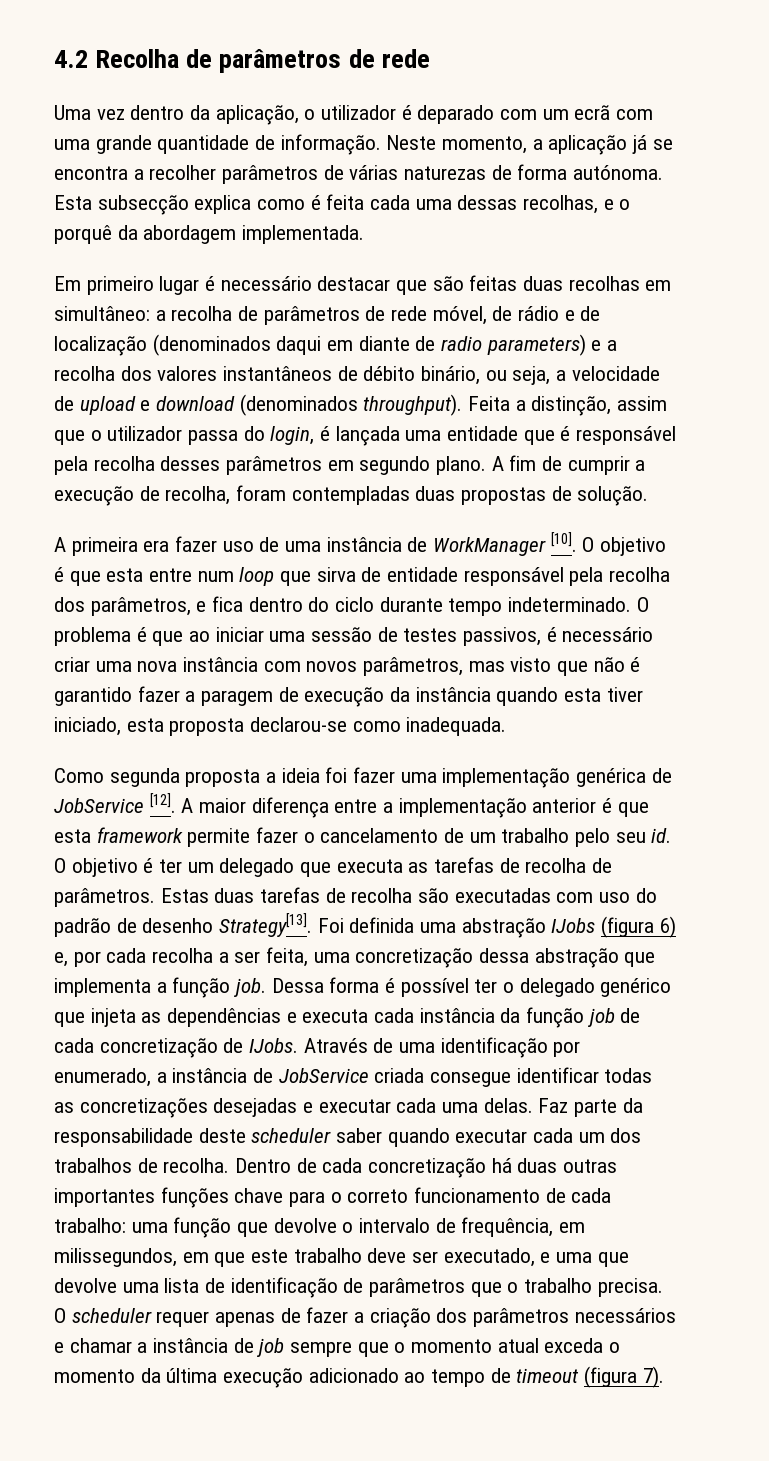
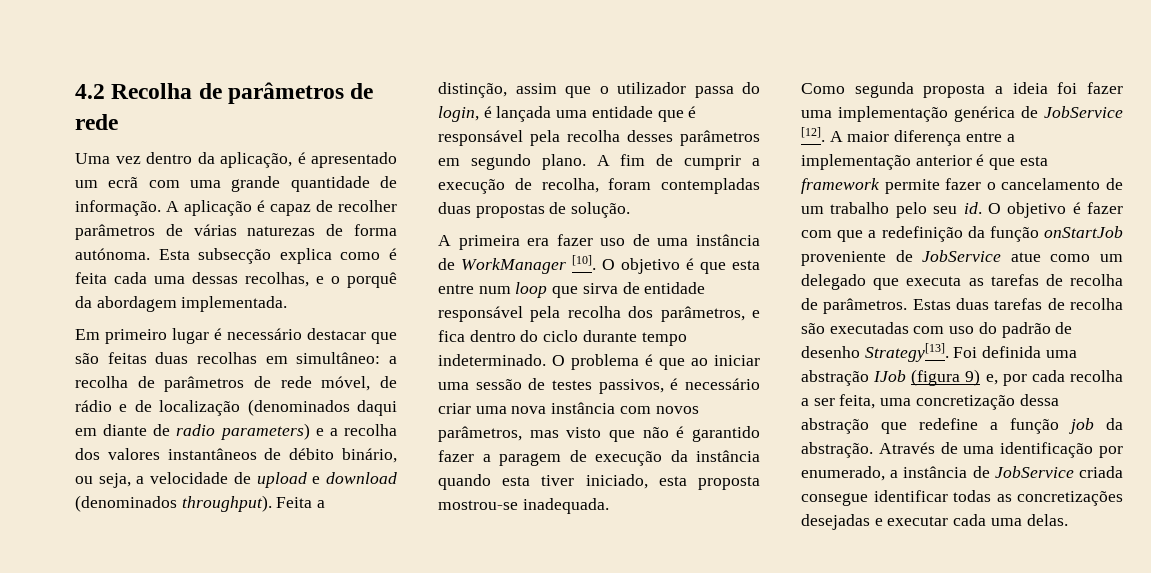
[304,105,538,124] o utilizador é deparado com -> [297,152,397,168] é apresentado
[386,135,673,155] [54,166,144,180] Neste momento, a aplicação já se encontra a -> [166,200,333,216] A aplicação é capaz de
[250,717,401,732] declarou-se como -> [438,500,518,510] mostrou-se
[159,859,183,873] ter -> [1087,202,1123,214] [801,226,1123,242] [801,250,1091,266] fazer com que a redefinição da função onStartJob proveniente de JobService atue como
[551,916,676,938] IJobs (figura 6) -> [873,369,981,386] IJob (figura 9)
[54,978,151,997] implementa -> [919,418,978,430] redefine
[233,977,672,997] [54,1007,641,1028] [54,1038,299,1058] job. Dessa forma é possível ter o delegado genérico que injeta as dependências e executa cada instância da função job de cada concretização de IJobs. -> [1069,418,1123,434] [801,442,873,458] job da abstração.
[538,1098,643,1117] [54,1128,642,1147] [54,1158,618,1178] [54,1187,612,1208] [54,1217,586,1238] [54,1248,629,1267] [54,1277,663,1298] [54,1307,676,1328] [54,1338,621,1357] [54,1366,664,1388] Faz parte da responsabilidade deste scheduler saber quando executar cada um dos trabalhos de recolha. Dentro de cada concretização há duas outras importantes funções chave para o correto funcionamento de cada trabalho: uma função que devolve o intervalo de frequência, em milissegundos, em que este trabalho deve ser executado, e uma que devolve uma lista de identificação de parâmetros que o trabalho precisa. O scheduler requer apenas de fazer a criação dos parâmetros necessários e chamar a instância de job sempre que o momento atual exceda o momento da última execução adicionado ao tempo de timeout (figura 7). -> (1068, 520) none

